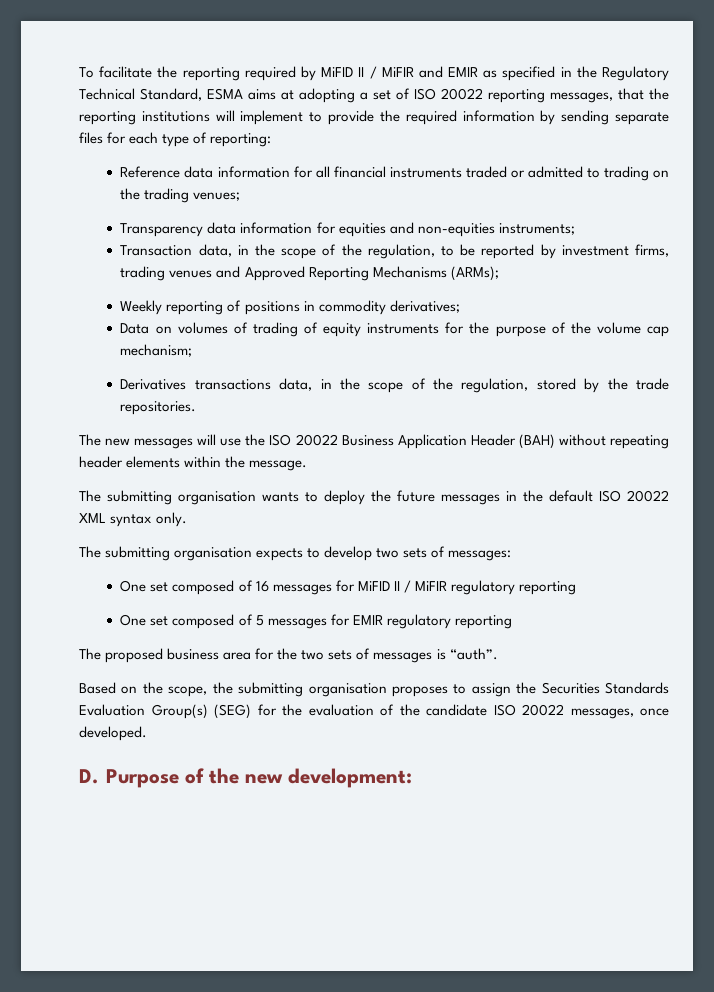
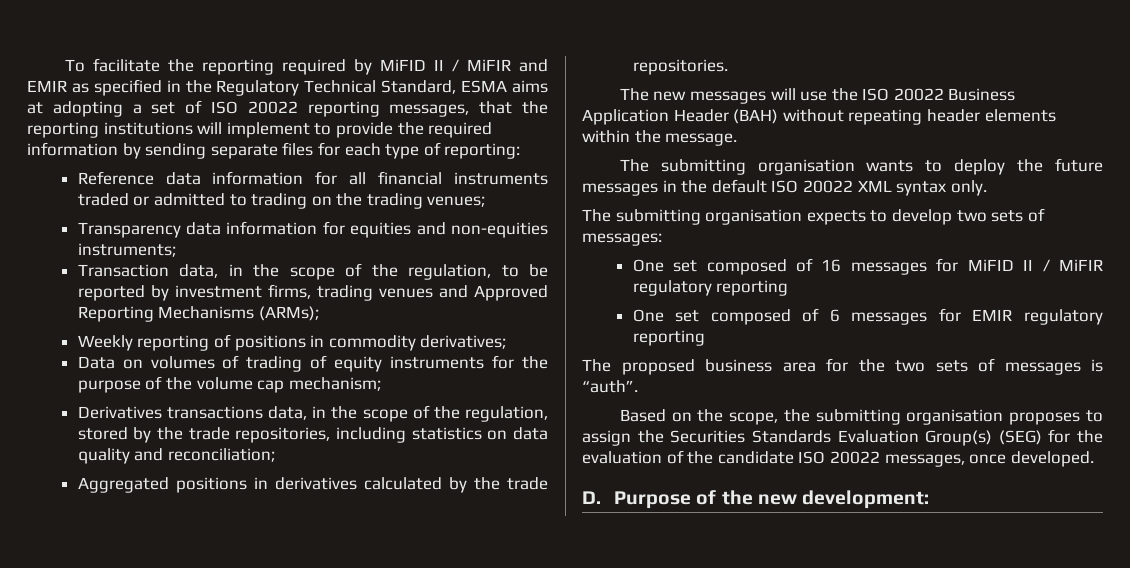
(670, 384) none -> [235,427,548,443] [77,448,275,464] [77,477,548,493] repositories, including statistics on data quality and reconciliation; // Aggregated positions in derivatives calculated by the trade
[255,615,264,626] 5 -> [829,309,840,322] 6

